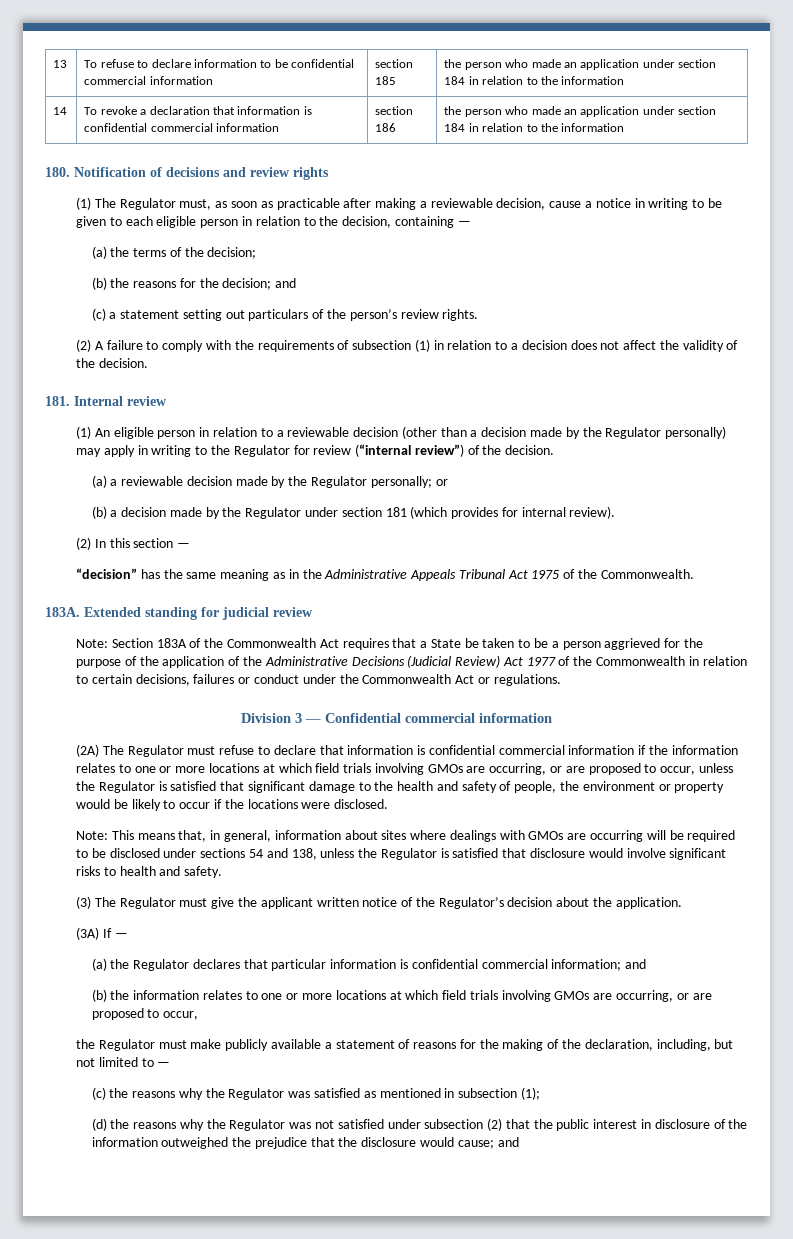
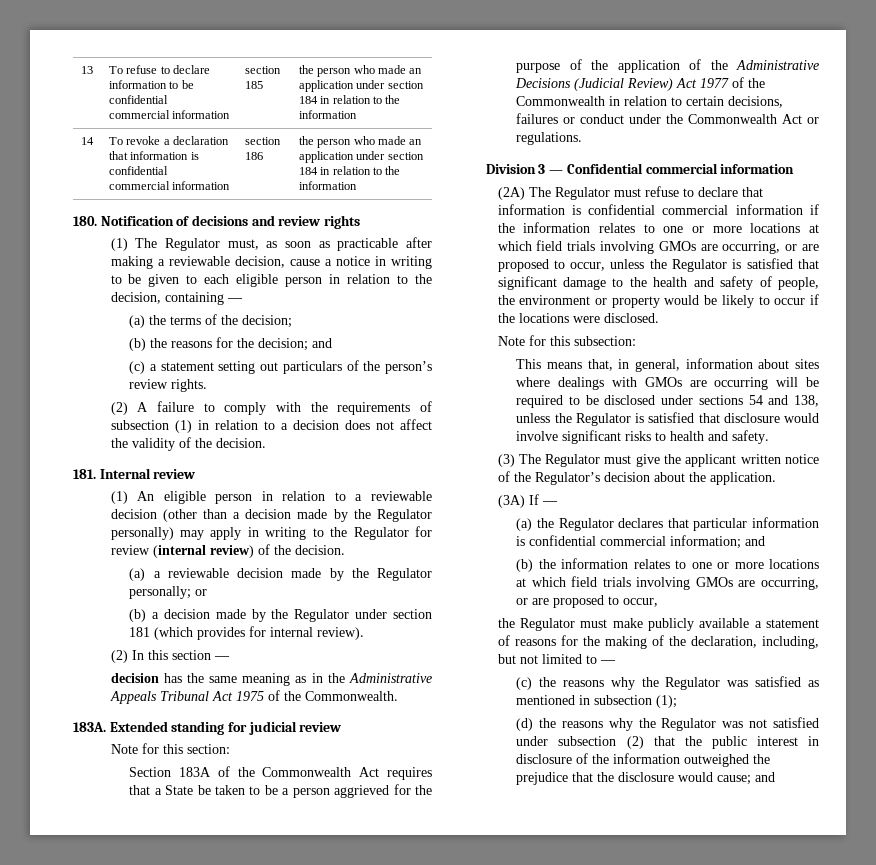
[355,444,464,457] (“internal review”) -> [152,545,254,558] (internal review)
[76,568,138,579] “decision” -> [110,673,159,683] decision
[76,639,109,648] Note: -> [110,743,230,754] Note for this section: //
[76,831,109,840] Note: -> [497,335,636,346] Note for this subsection: //

